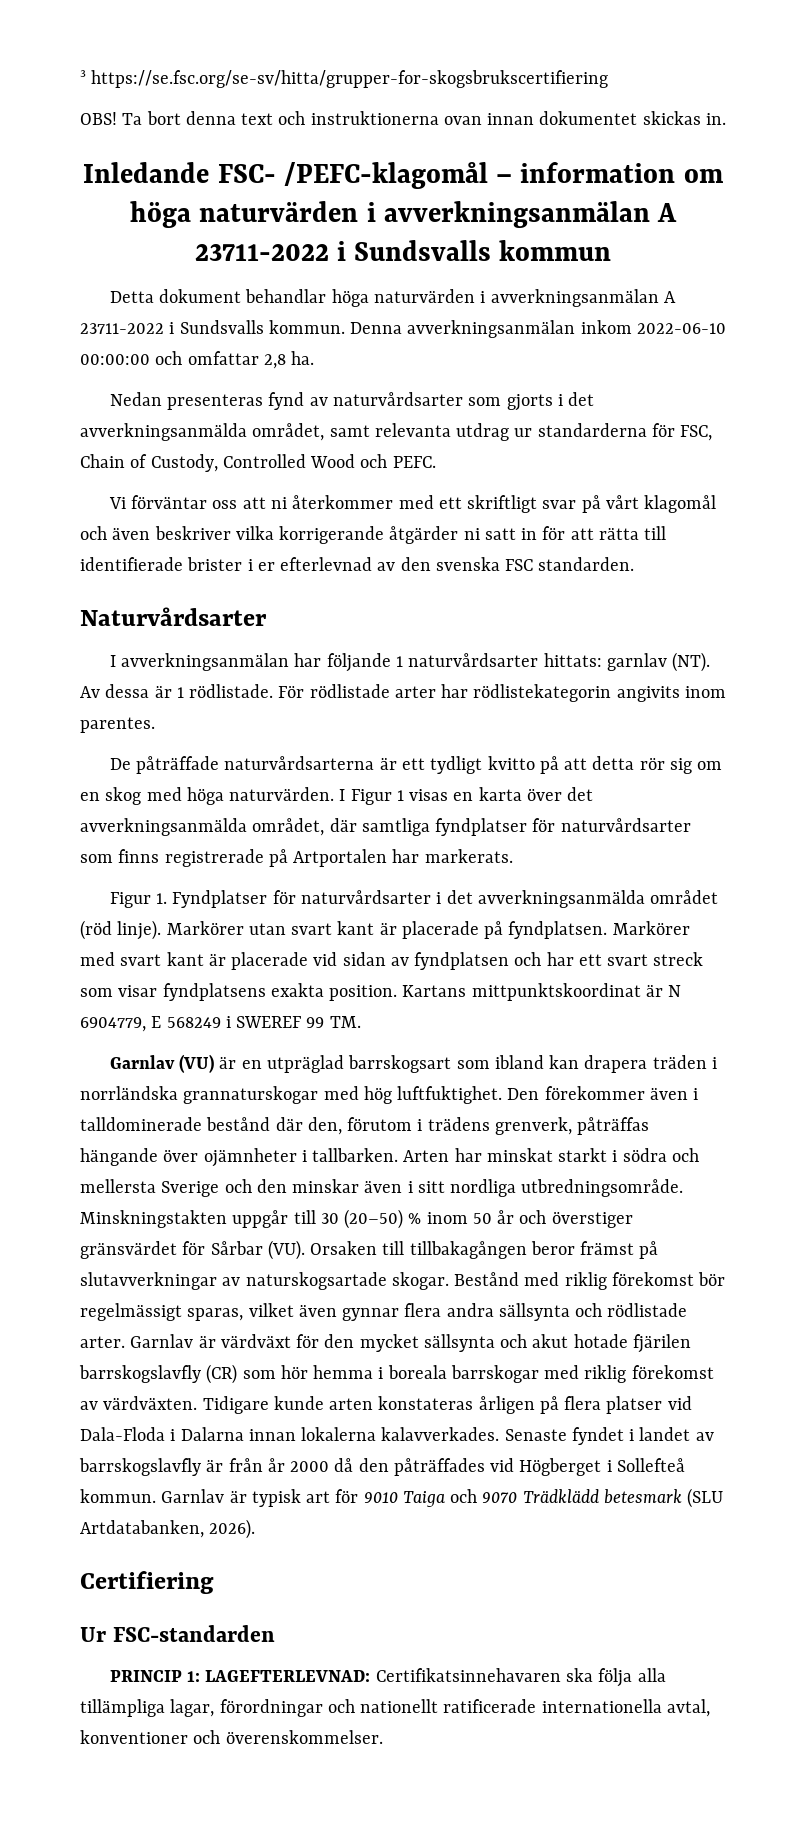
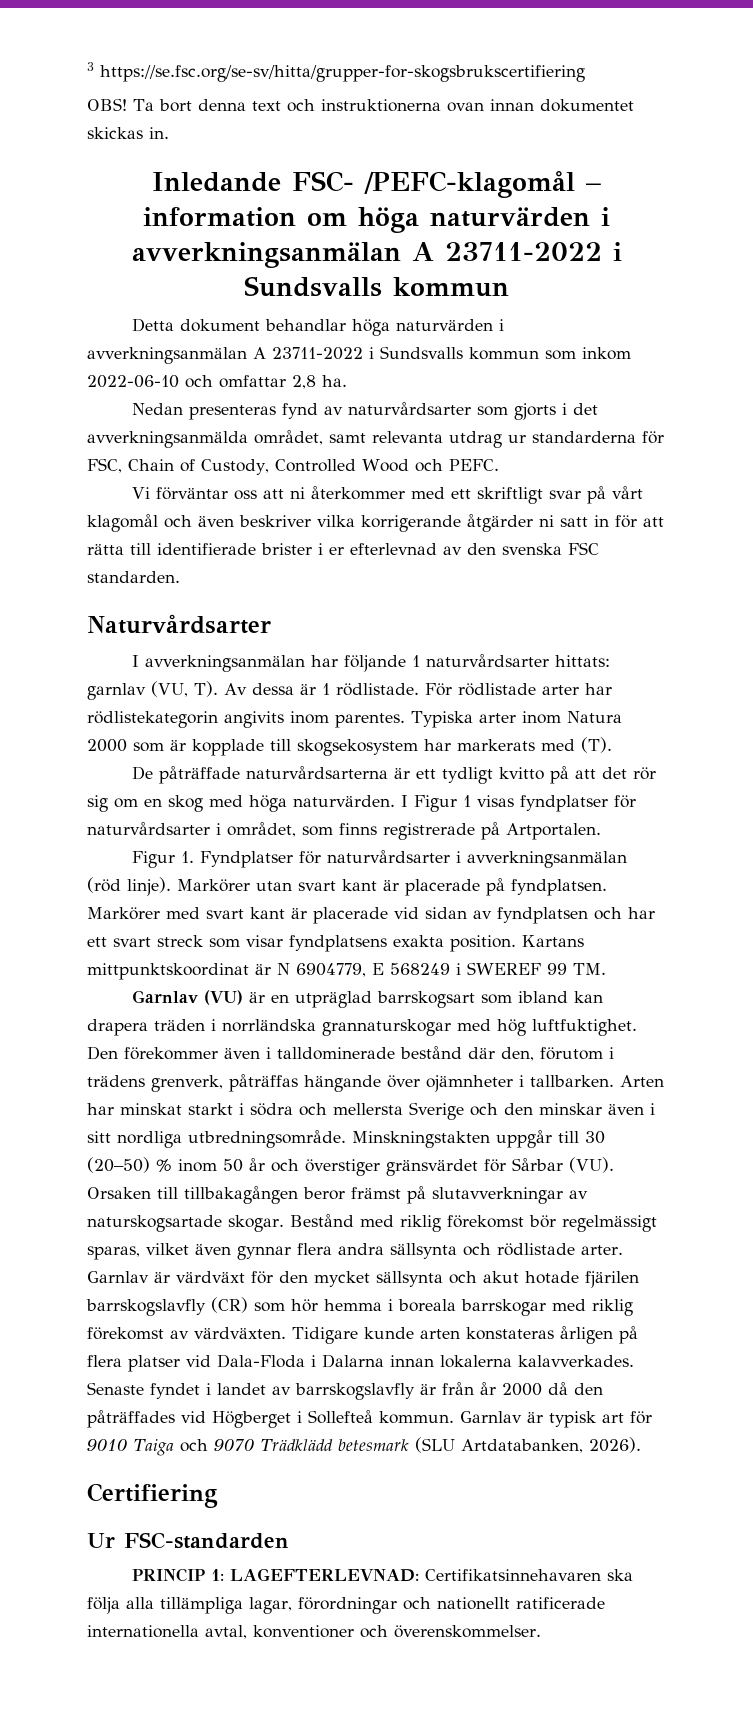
[268,320,576,338] kommun. Denna avverkningsanmälan -> [469,347,576,360] kommun som
[80,354,150,365] 00:00:00 -> (179, 381) none
[672,652,711,672] (NT). -> [151,681,218,697] (VU, T).
(155, 725) none -> [411,711,622,728] [87,737,612,756] Typiska arter inom Natura 2000 som är kopplade till skogsekosystem har markerats med (T).
[592,756,635,770] detta -> [601,767,627,779] det
[453,787,594,801] [80,818,430,836] en karta över det avverkningsanmälda området, där samtliga -> (514, 801) none
(691, 825) none -> [216,822,296,837] i området,
[293,849,513,867] Artportalen har markerats. -> [506,823,601,840] Artportalen.
[446,890,719,908] det avverkningsanmälda området -> [466,851,627,868] avverkningsanmälan

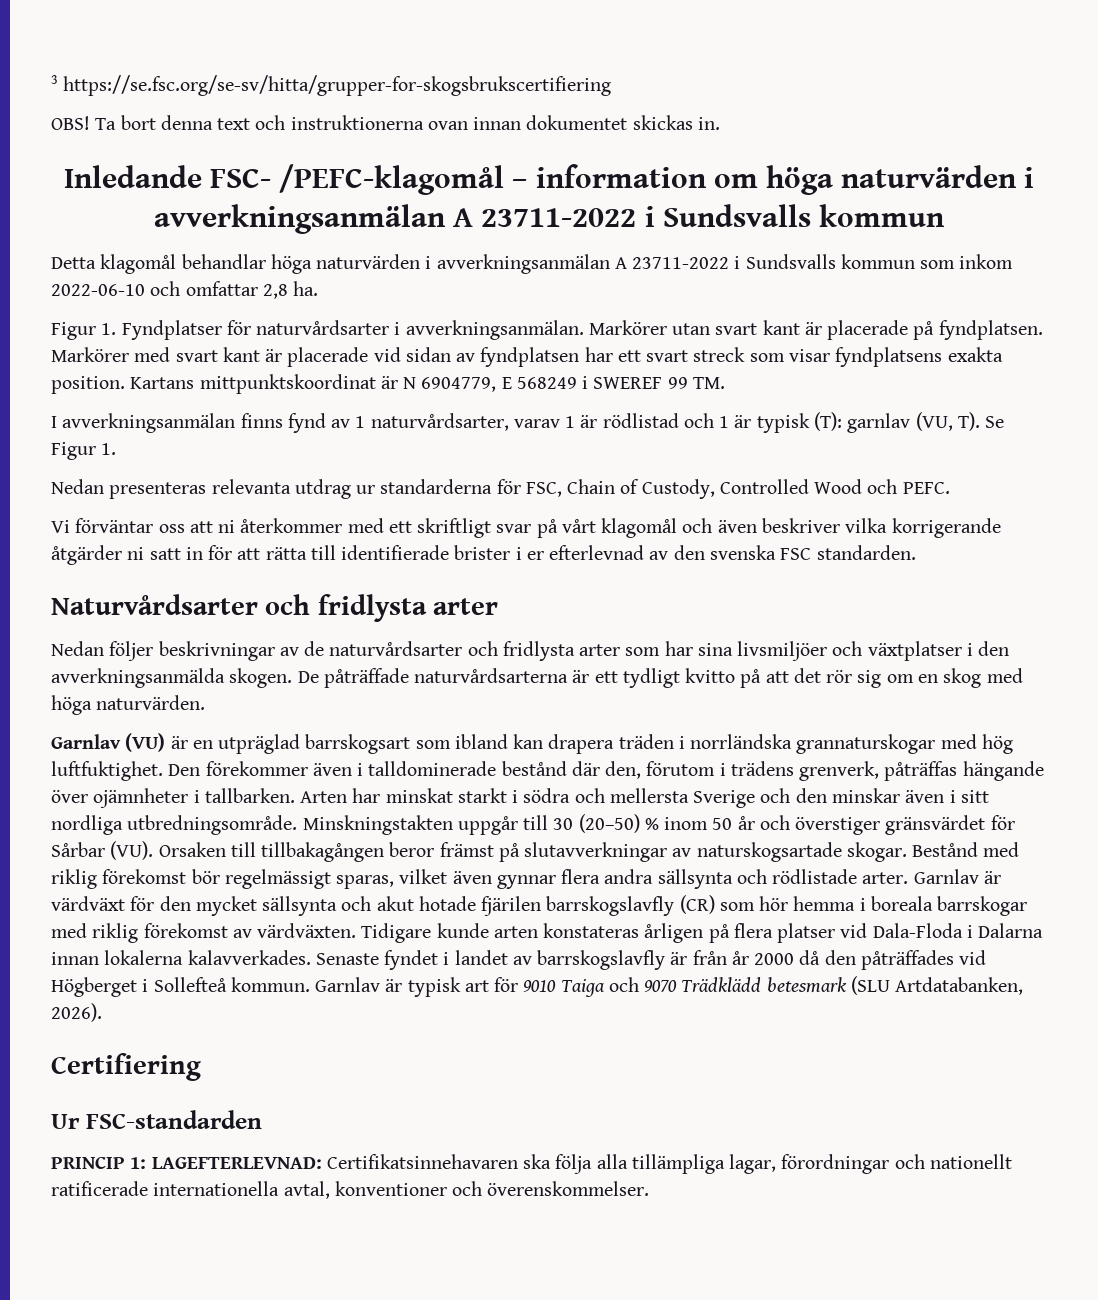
[179,319,260,332] dokument -> [100,254,177,274] klagomål
[131,402,598,420] [87,430,366,448] Nedan presenteras fynd av naturvårdsarter som gjorts i det avverkningsanmälda området, samt -> [51,320,1043,340] [51,347,1003,367] [51,374,725,394] [51,412,1005,433] [51,442,117,460] [51,479,207,499] Figur 1. Fyndplatser för naturvårdsarter i avverkningsanmälan. Markörer utan svart kant är placerade på fyndplatsen. Markörer med svart kant är placerade vid sidan av fyndplatsen har ett svart streck som visar fyndplatsens exakta position. Kartans mittpunktskoordinat är N 6904779, E 568249 i SWEREF 99 TM. // I avverkningsanmälan finns fynd av 1 naturvårdsarter, varav 1 är rödlistad och 1 är typisk (T): garnlav (VU, T). Se Figur 1. // Nedan presenteras
[131,654,610,672] [87,681,612,700] [87,711,622,728] [87,737,612,756] // I avverkningsanmälan har följande 1 naturvårdsarter hittats: garnlav (VU, T). Av dessa är 1 rödlistade. För rödlistade arter har rödlistekategorin angivits inom parentes. Typiska arter inom Natura 2000 som är kopplade till skogsekosystem har markerats med (T). // -> [265,594,499,622] [51,641,1010,661] [51,668,293,688] och fridlysta arter // Nedan följer beskrivningar av de naturvårdsarter och fridlysta arter som har sina livsmiljöer och växtplatser i den avverkningsanmälda skogen.
[401,795,636,812] [87,822,601,840] [131,850,627,868] [87,877,607,896] [87,907,655,924] [87,935,584,952] [87,962,606,980] I Figur 1 visas fyndplatser för naturvårdsarter i området, som finns registrerade på Artportalen. // Figur 1. Fyndplatser för naturvårdsarter i avverkningsanmälan (röd linje). Markörer utan svart kant är placerade på fyndplatsen. Markörer med svart kant är placerade vid sidan av fyndplatsen och har ett svart streck som visar fyndplatsens exakta position. Kartans mittpunktskoordinat är N 6904779, E 568249 i SWEREF 99 TM. -> (206, 702) none

